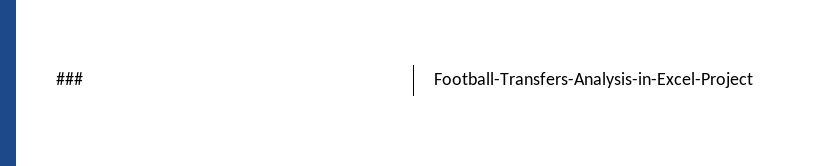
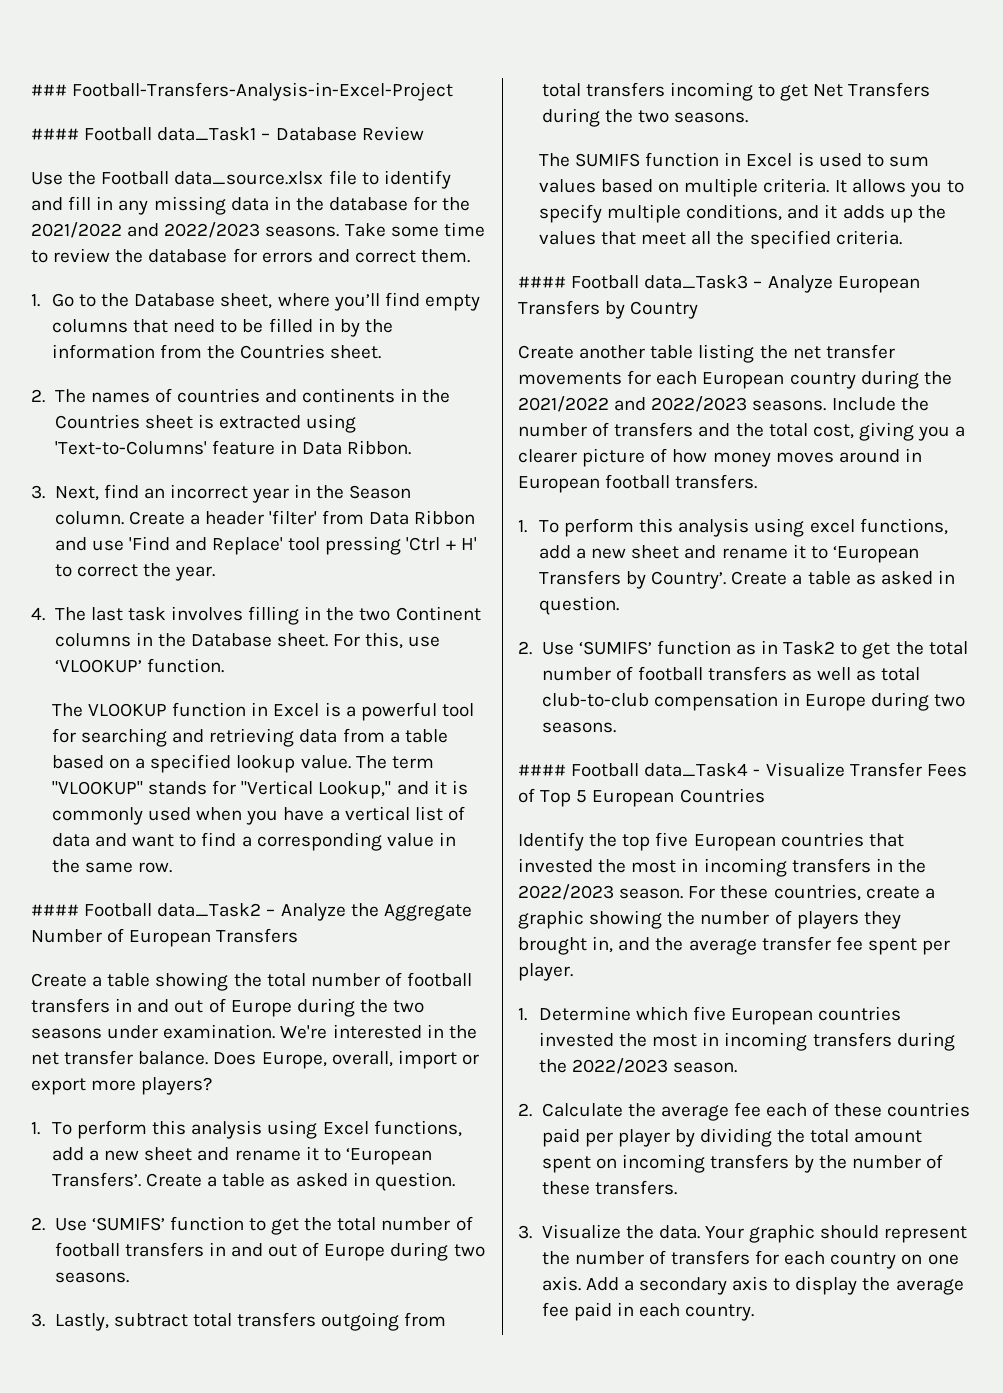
(753, 80) none -> [31,126,424,141] [31,170,451,189] [31,196,471,215] [31,222,485,238] [31,248,471,263] [31,292,480,311] [51,318,393,337] [51,344,382,359] [31,388,451,403] [54,414,357,433] [54,440,412,455] [31,484,412,503] [54,510,476,525] [54,536,477,555] [54,563,215,581] [31,606,481,625] [54,632,441,649] [54,658,224,673] [51,702,474,721] [51,728,448,747] [51,754,434,773] [51,780,468,799] [51,806,465,825] [51,832,456,851] [51,859,173,873] [31,903,472,921] [31,928,299,947] [31,972,473,991] [31,998,425,1017] [31,1024,477,1039] [31,1050,479,1069] [31,1077,213,1095] [31,1120,462,1139] [51,1146,432,1165] [51,1172,455,1191] [31,1216,473,1235] [54,1242,485,1261] [54,1272,129,1283] [31,1312,447,1331] [541,82,931,101] [541,108,748,127] [538,152,929,167] [538,178,964,197] [538,204,946,223] [538,230,902,249] [518,275,920,293] [518,300,699,319] [518,344,895,363] [518,370,952,389] [518,396,929,412] [518,422,966,441] [518,448,922,467] [518,474,758,493] [518,518,948,537] [538,544,919,563] [538,570,955,589] [538,596,619,615] [518,640,968,659] [541,666,921,681] [541,692,966,711] [541,722,616,733] [518,762,967,777] [518,788,765,807] [518,832,904,851] [518,858,926,877] [518,884,935,901] [518,910,901,929] [518,936,951,955] [518,963,573,981] [518,1006,902,1025] [538,1032,955,1051] [538,1058,738,1074] [518,1102,971,1121] [541,1128,923,1147] [541,1154,944,1173] [541,1180,677,1195] [518,1224,968,1243] [541,1250,959,1269] [541,1276,964,1295] [541,1302,755,1321] // #### Football data_Task1 – Database Review // Use the Football data_source.xlsx file to identify and fill in any missing data in the database for the 2021/2022 and 2022/2023 seasons. Take some time to review the database for errors and correct them. // 1. Go to the Database sheet, where you’ll find empty columns that need to be filled in by the information from the Countries sheet. // 2. The names of countries and continents in the Countries sheet is extracted using 'Text-to-Columns' feature in Data Ribbon. // 3. Next, find an incorrect year in the Season column. Create a header 'filter' from Data Ribbon and use 'Find and Replace' tool pressing 'Ctrl + H' to correct the year. // 4. The last task involves filling in the two Continent columns in the Database sheet. For this, use ‘VLOOKUP’ function. // The VLOOKUP function in Excel is a powerful tool for searching and retrieving data from a table based on a specified lookup value. The term "VLOOKUP" stands for "Vertical Lookup," and it is commonly used when you have a vertical list of data and want to find a corresponding value in the same row. // #### Football data_Task2 – Analyze the Aggregate Number of European Transfers // Create a table showing the total number of football transfers in and out of Europe during the two seasons under examination. We're interested in the net transfer balance. Does Europe, overall, import or export more players? // 1. To perform this analysis using Excel functions, add a new sheet and rename it to ‘European Transfers’. Create a table as asked in question. // 2. Use ‘SUMIFS’ function to get the total number of football transfers in and out of Europe during two seasons. // 3. Lastly, subtract total transfers outgoing from total transfers incoming to get Net Transfers during the two seasons. // The SUMIFS function in Excel is used to sum values based on multiple criteria. It allows you to specify multiple conditions, and it adds up the values that meet all the specified criteria. // #### Football data_Task3 – Analyze European Transfers by Country // Create another table listing the net transfer movements for each European country during the 2021/2022 and 2022/2023 seasons. Include the number of transfers and the total cost, giving you a clearer picture of how money moves around in European football transfers. // 1. To perform this analysis using excel functions, add a new sheet and rename it to ‘European Transfers by Country’. Create a table as asked in question. // 2. Use ‘SUMIFS’ function as in Task2 to get the total number of football transfers as well as total club-to-club compensation in Europe during two seasons. // #### Football data_Task4 - Visualize Transfer Fees of Top 5 European Countries // Identify the top five European countries that invested the most in incoming transfers in the 2022/2023 season. For these countries, create a graphic showing the number of players they brought in, and the average transfer fee spent per player. // 1. Determine which five European countries invested the most in incoming transfers during the 2022/2023 season. // 2. Calculate the average fee each of these countries paid per player by dividing the total amount spent on incoming transfers by the number of these transfers. // 3. Visualize the data. Your graphic should represent the number of transfers for each country on one axis. Add a secondary axis to display the average fee paid in each country.

